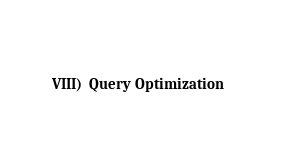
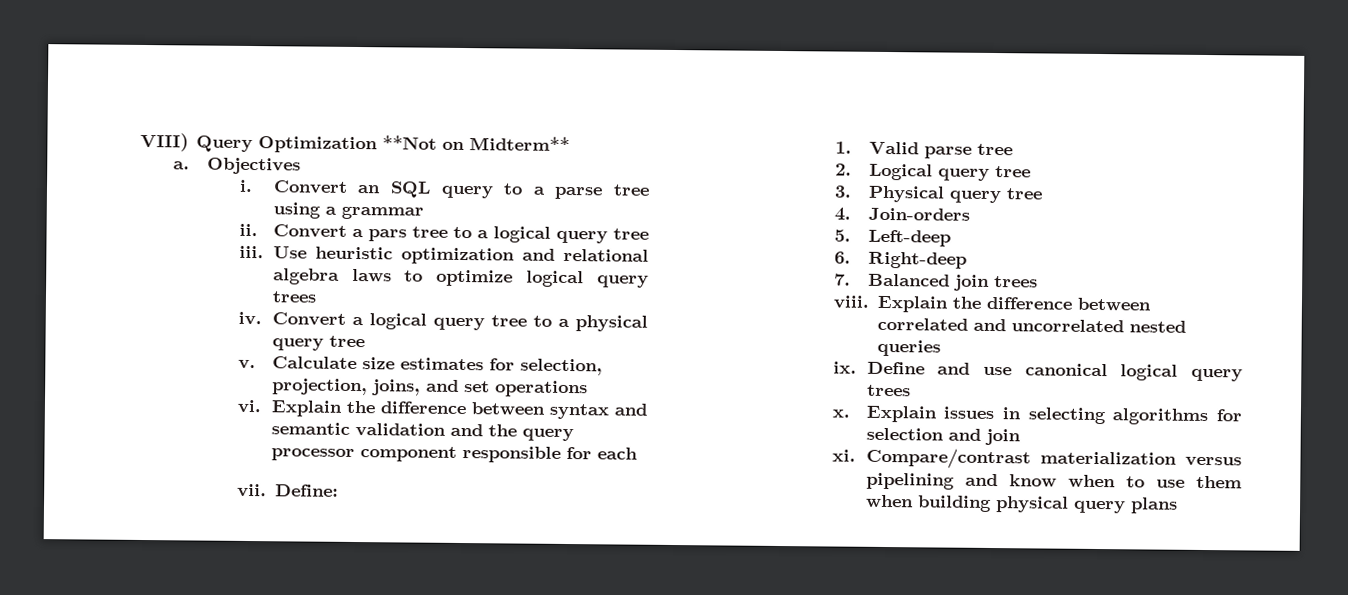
(224, 84) none -> [382,135,571,152] [173,157,301,175] [239,179,650,200] [272,202,424,220] [239,223,649,244] [239,245,649,265] [272,268,649,288] [271,291,317,303] [238,311,648,332] [271,335,365,351] [238,356,603,376] [271,378,588,398] [237,399,648,420] [270,422,574,442] [270,446,638,463] [237,483,339,498] [835,141,1013,159] [835,163,1031,181] [834,185,1043,204] [834,207,970,221] [834,229,951,247] [834,251,967,269] [834,273,1038,291] [833,295,1152,313] [876,317,1186,333] [876,339,941,357] [833,361,1243,382] [866,384,911,397] [832,405,1242,426] [865,427,1021,446] [832,447,1242,470] [865,472,1242,490] [865,494,1178,514] **Not on Midterm** // a. Objectives // i. Convert an SQL query to a parse tree using a grammar // ii. Convert a pars tree to a logical query tree // iii. Use heuristic optimization and relational algebra laws to optimize logical query trees // iv. Convert a logical query tree to a physical query tree // v. Calculate size estimates for selection, projection, joins, and set operations // vi. Explain the difference between syntax and semantic validation and the query processor component responsible for each // vii. Define: // 1. Valid parse tree // 2. Logical query tree // 3. Physical query tree // 4. Join-orders // 5. Left-deep // 6. Right-deep // 7. Balanced join trees // viii. Explain the difference between correlated and uncorrelated nested queries // ix. Define and use canonical logical query trees // x. Explain issues in selecting algorithms for selection and join // xi. Compare/contrast materialization versus pipelining and know when to use them when building physical query plans

